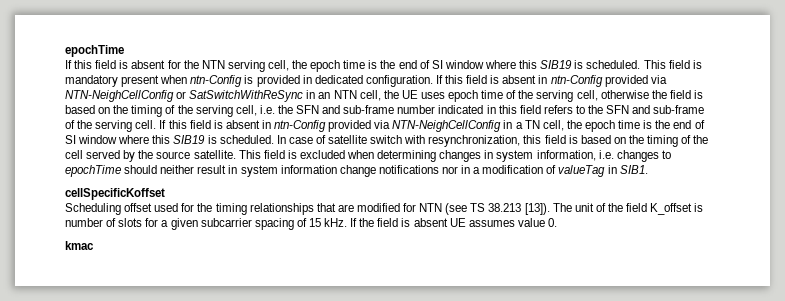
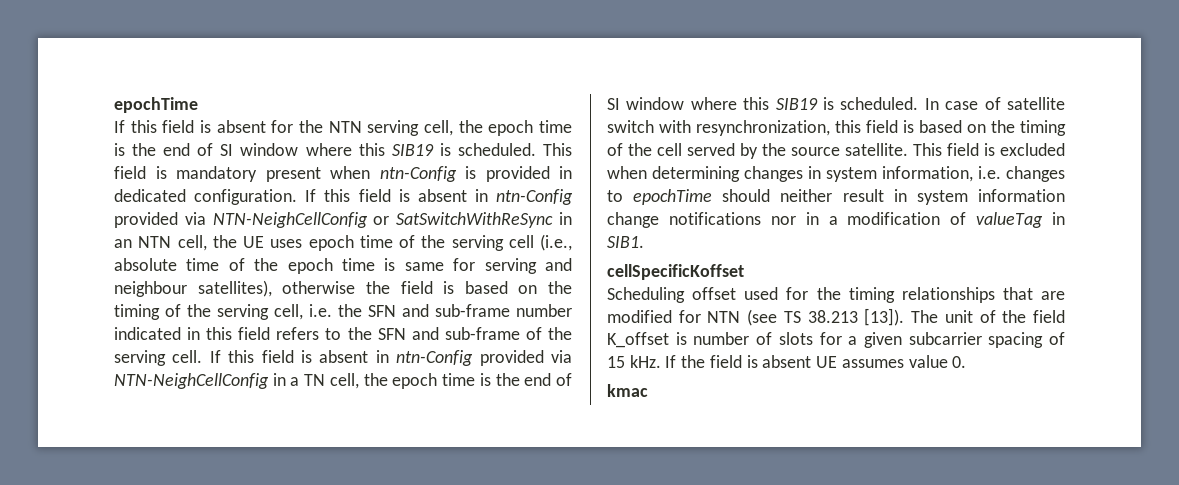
[576,90,598,101] cell, -> [508,234,572,251] [114,258,572,274] [114,280,272,297] cell (i.e., absolute time of the epoch time is same for serving and neighbour satellites),

